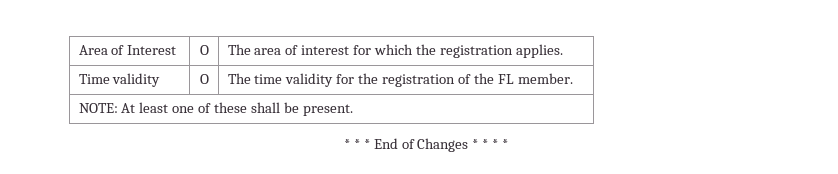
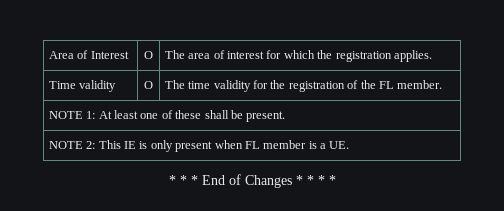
[78,103,118,113] NOTE: -> [48,111,96,119] NOTE 1:
(353, 110) none -> [48,140,350,152] // NOTE 2: This IE is only present when FL member is a UE.

